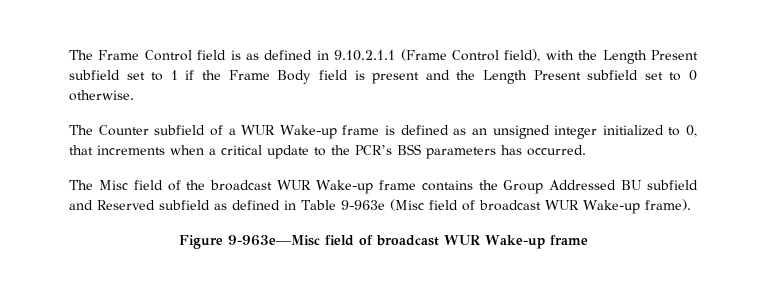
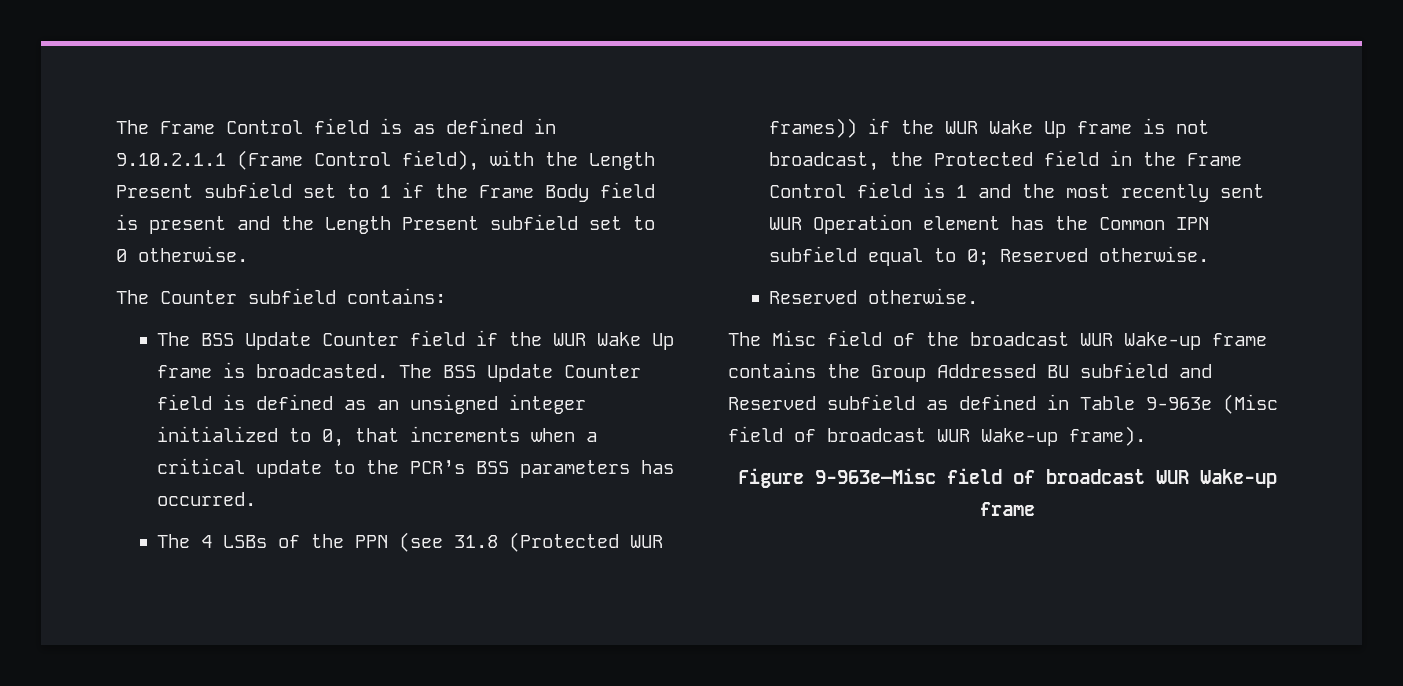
[209,125,380,139] of a WUR Wake-up frame -> [347,288,446,304] [157,330,675,350] [157,362,642,382] [157,394,213,410] contains: // The BSS Update Counter field if the WUR Wake Up frame is broadcasted. The BSS Update Counter field
(586, 150) none -> [157,532,664,552] [769,118,1210,138] [769,150,1243,171] [769,182,1265,202] [769,214,1210,234] [769,246,1210,266] [769,288,979,304] // The 4 LSBs of the PPN (see 31.8 (Protected WUR frames)) if the WUR Wake Up frame is not broadcast, the Protected field in the Frame Control field is 1 and the most recently sent WUR Operation element has the Common IPN subfield equal to 0; Reserved otherwise. // Reserved otherwise.

